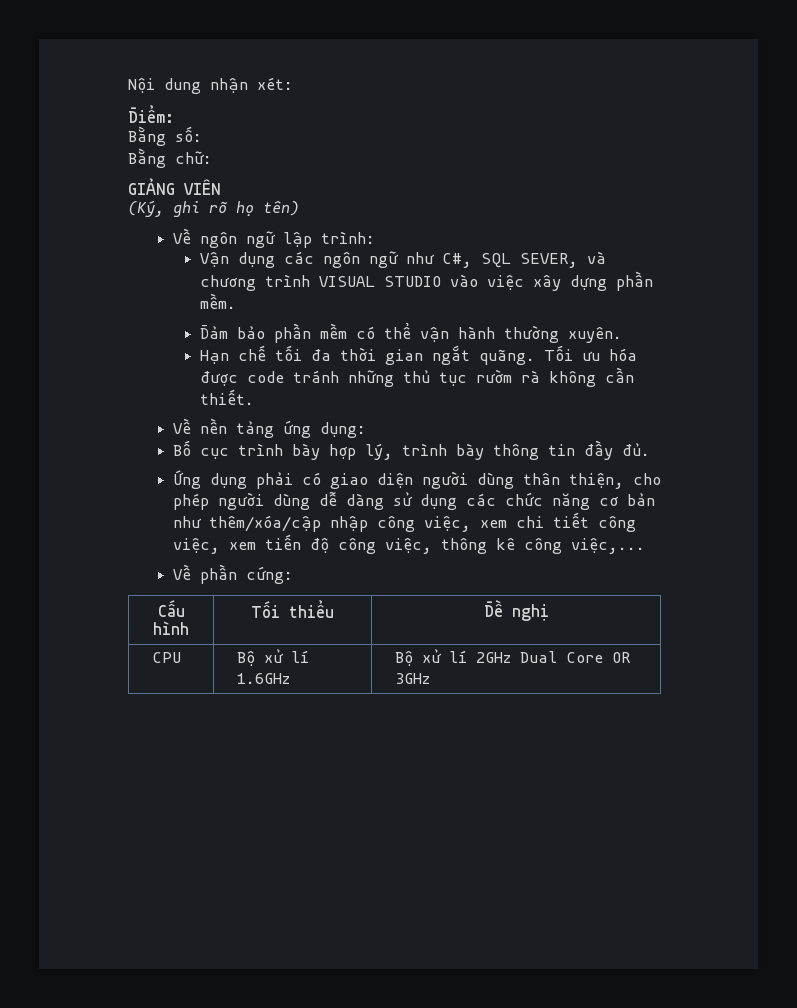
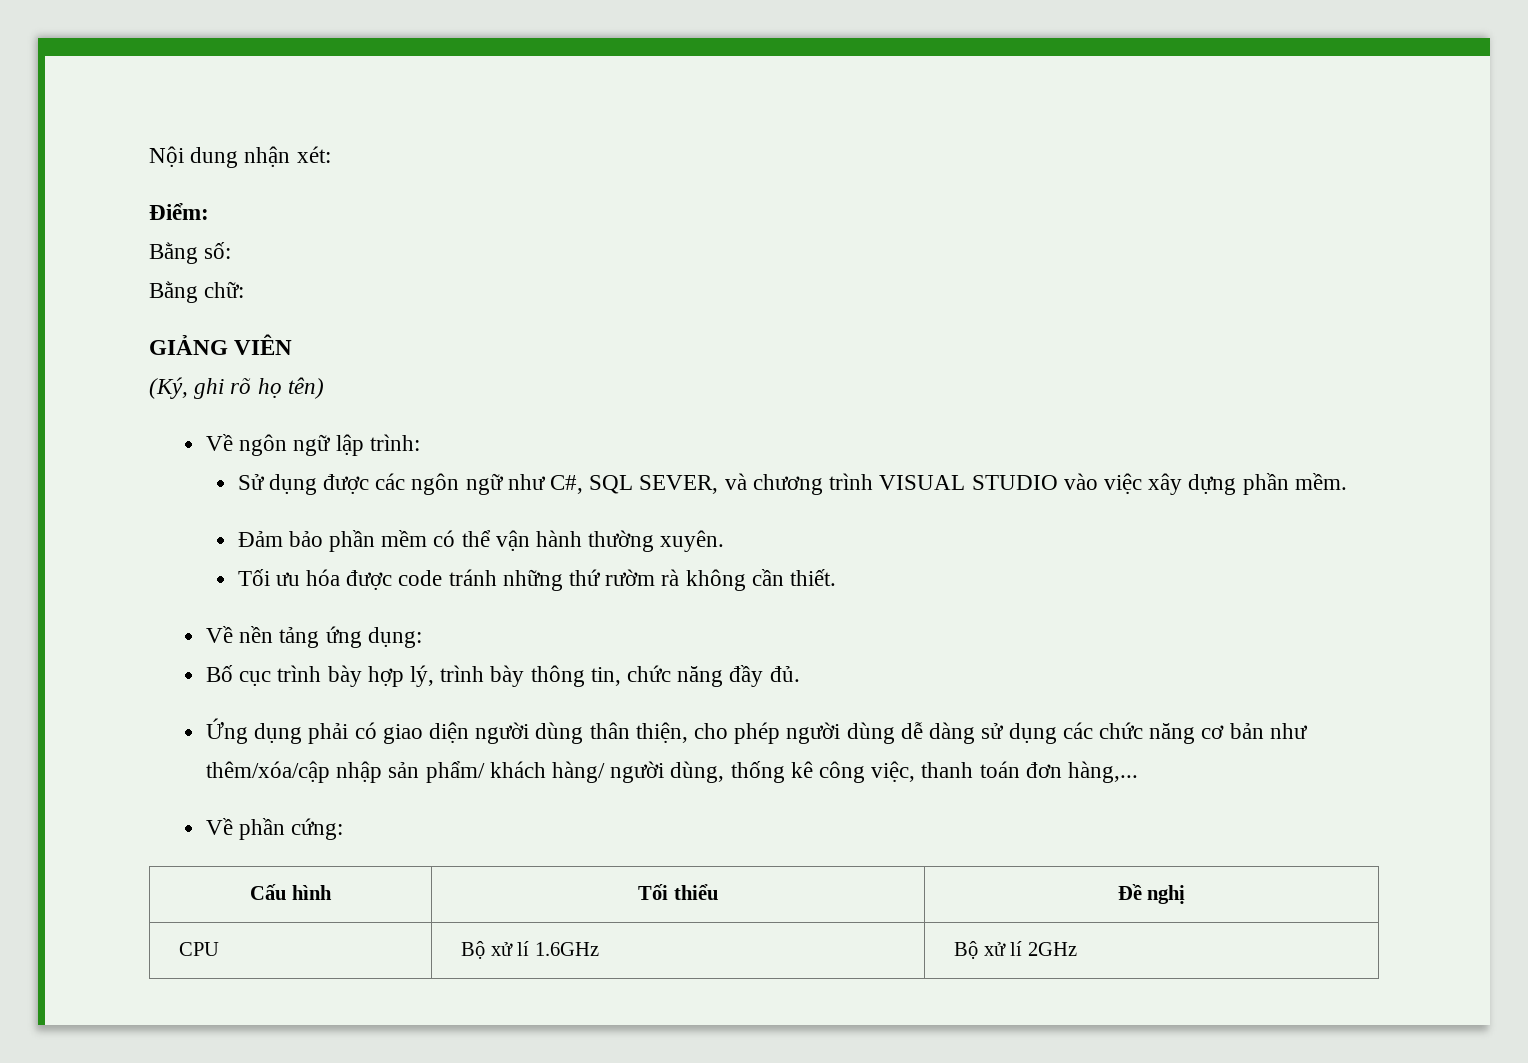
[199,252,275,268] Vận dụng -> [237,474,369,495] Sử dụng được
[199,345,535,365] Hạn chế tối đa thời gian ngắt quãng. -> (725, 541) none
[402,370,467,386] thủ tục -> [569,569,602,586] thứ
[548,444,576,456] tin -> [590,665,724,687] tin, chức năng
[377,512,637,532] [173,534,646,554] công việc, xem chi tiết công việc, xem tiến độ công việc, thông kê công việc,... -> [388,761,1139,783] sản phẩm/ khách hàng/ người dùng, thống kê công việc, thanh toán đơn hàng,...
[520,651,632,663] [395,673,431,684] Dual Core OR 3GHz -> (1077, 949) none

